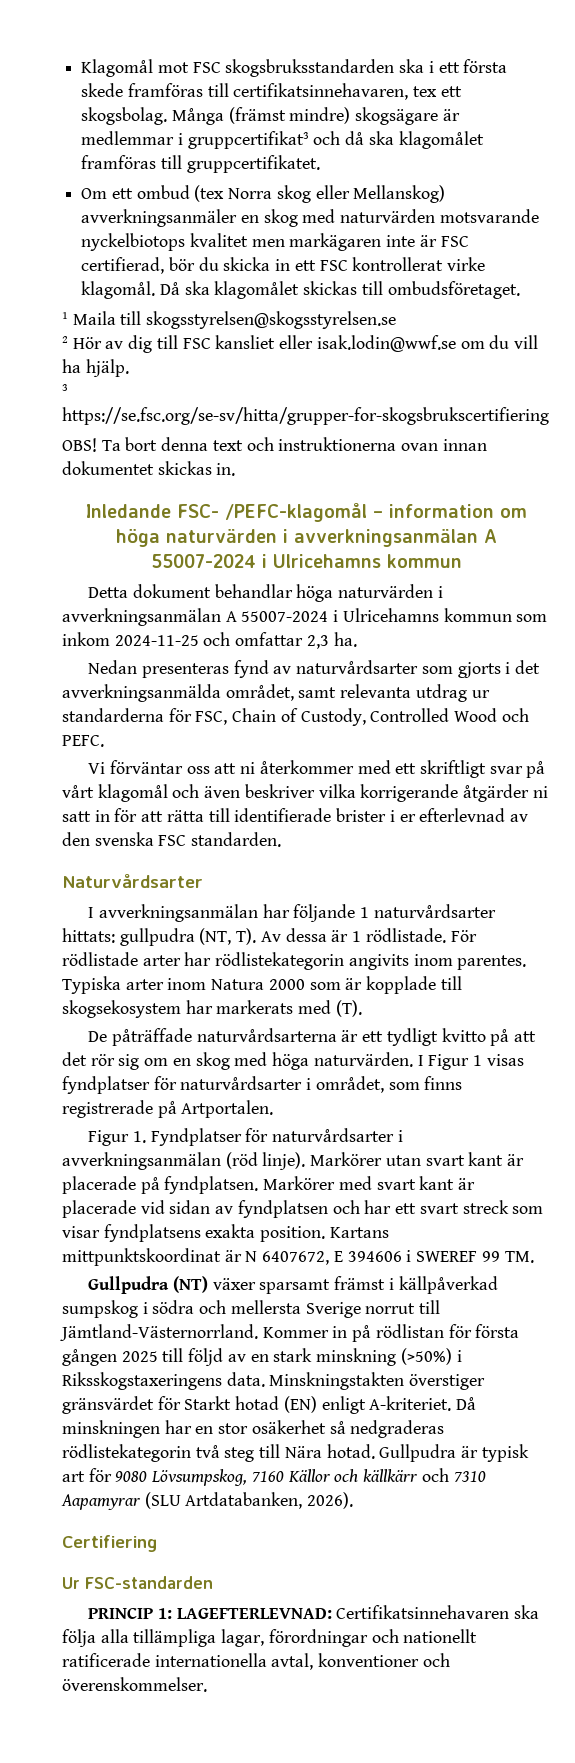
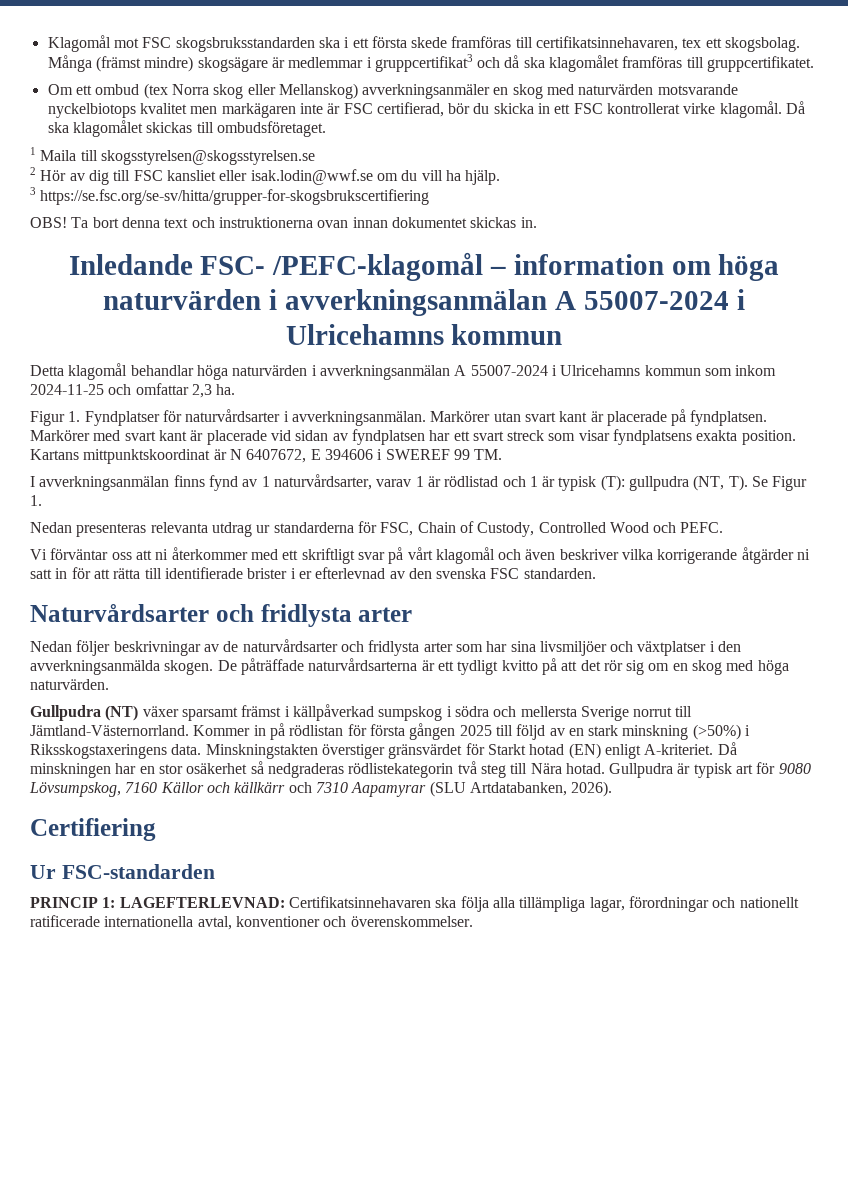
[132,584,211,598] dokument -> [68,363,128,380] klagomål
[88,660,540,678] [62,684,337,702] Nedan presenteras fynd av naturvårdsarter som gjorts i det avverkningsanmälda området, samt -> [30,409,768,426] [30,429,796,445] [30,449,503,464] [30,474,808,491] [30,495,42,506] [30,522,147,537] Figur 1. Fyndplatser för naturvårdsarter i avverkningsanmälan. Markörer utan svart kant är placerade på fyndplatsen. Markörer med svart kant är placerade vid sidan av fyndplatsen har ett svart streck som visar fyndplatsens exakta position. Kartans mittpunktskoordinat är N 6407672, E 394606 i SWEREF 99 TM. // I avverkningsanmälan finns fynd av 1 naturvårdsarter, varav 1 är rödlistad och 1 är typisk (T): gullpudra (NT, T). Se Figur 1. // Nedan presenteras
[88,904,496,922] [62,928,477,946] [62,952,527,970] [62,976,462,994] [62,1000,362,1018] // I avverkningsanmälan har följande 1 naturvårdsarter hittats: gullpudra (NT, T). Av dessa är 1 rödlistade. För rödlistade arter har rödlistekategorin angivits inom parentes. Typiska arter inom Natura 2000 som är kopplade till skogsekosystem har markerats med (T). // -> [215,604,413,627] [30,639,742,656] [30,660,214,675] och fridlysta arter // Nedan följer beskrivningar av de naturvårdsarter och fridlysta arter som har sina livsmiljöer och växtplatser i den avverkningsanmälda skogen.
[417,1054,524,1070] [62,1076,463,1094] [62,1100,274,1118] [88,1128,403,1146] [62,1152,525,1170] [62,1176,476,1194] [62,1200,544,1218] [62,1224,389,1242] [62,1248,534,1266] I Figur 1 visas fyndplatser för naturvårdsarter i området, som finns registrerade på Artportalen. // Figur 1. Fyndplatser för naturvårdsarter i avverkningsanmälan (röd linje). Markörer utan svart kant är placerade på fyndplatsen. Markörer med svart kant är placerade vid sidan av fyndplatsen och har ett svart streck som visar fyndplatsens exakta position. Kartans mittpunktskoordinat är N 6407672, E 394606 i SWEREF 99 TM. -> (109, 684) none

